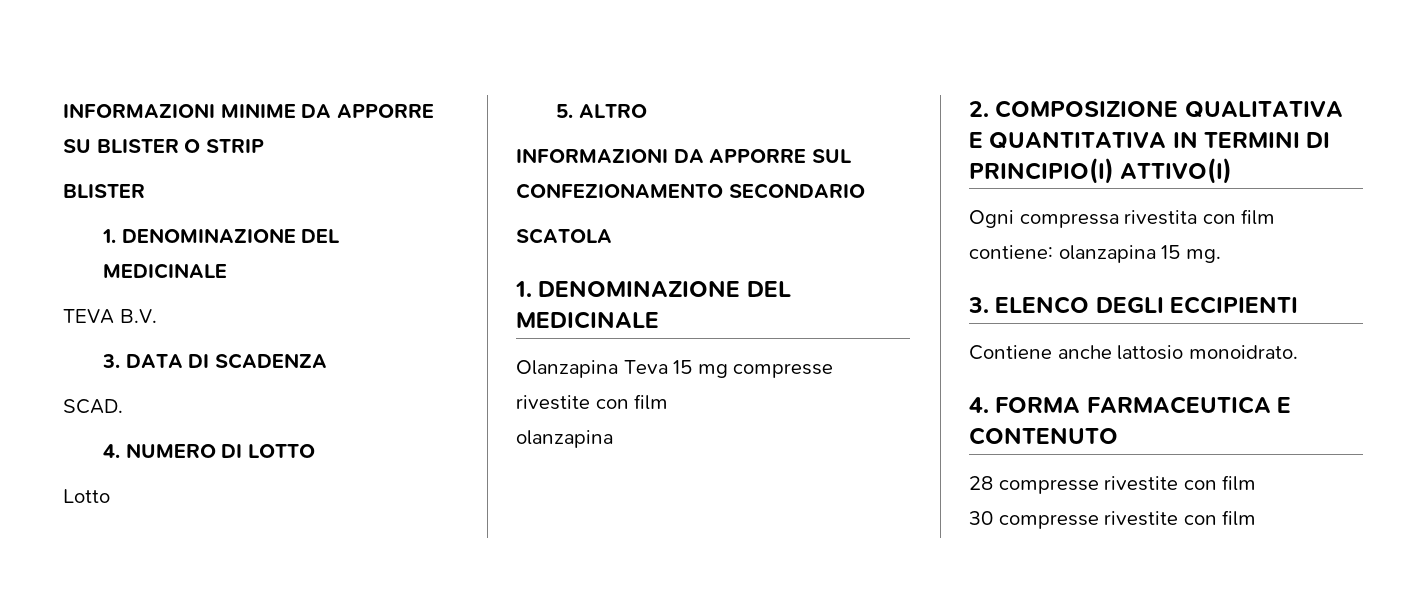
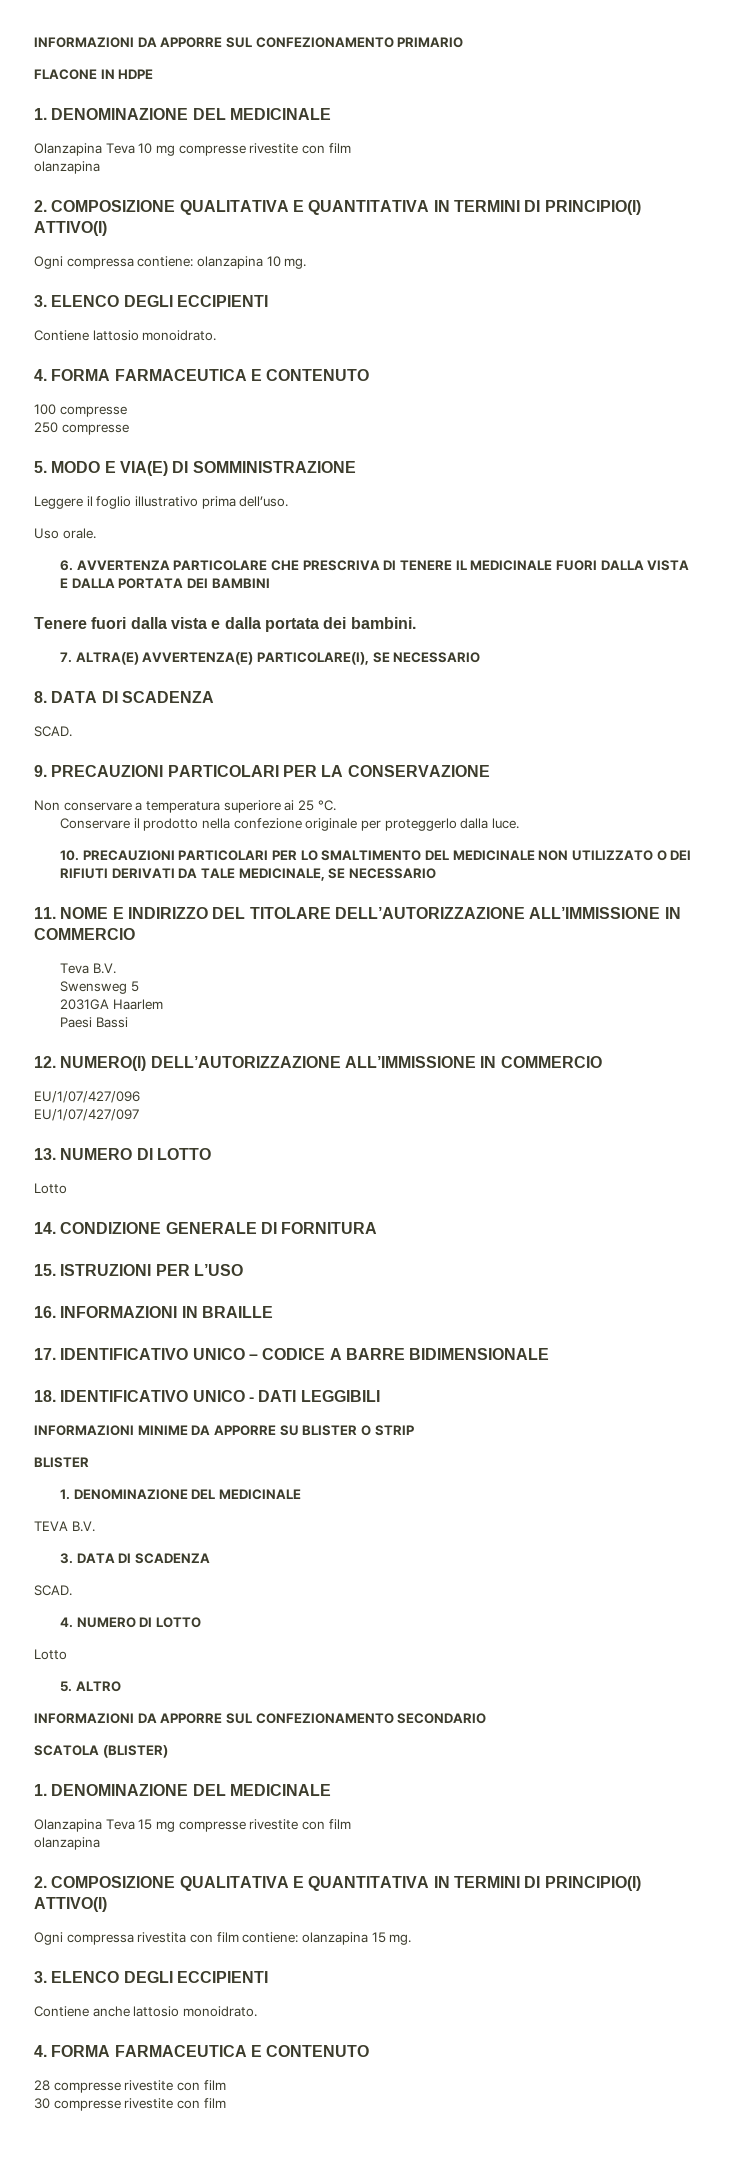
[63,103,215,118] INFORMAZIONI -> [34,37,464,48] [34,69,154,80] [34,108,331,120] [34,143,351,156] [34,161,100,174] [34,200,641,215] [34,221,107,236] [34,256,307,269] [34,295,268,307] [34,330,217,341] [34,369,370,381] [34,404,127,417] [34,422,129,435] [34,461,356,476] [34,496,289,509] [34,528,96,539] [60,560,690,571] [60,578,270,589] [34,617,416,632] [60,652,481,665] [34,691,214,703] [34,726,72,737] [34,765,490,777] [34,800,336,813] [60,818,519,831] [60,850,692,861] [60,868,437,881] [34,907,681,919] [34,928,135,940] [60,963,116,974] [60,981,139,994] [60,999,163,1010] [60,1017,128,1028] [34,1056,602,1071] [34,1091,140,1103] [34,1109,139,1121] [34,1148,211,1160] [34,1183,67,1194] [34,1222,378,1234] [34,1264,243,1276] [34,1306,273,1318] [34,1348,550,1360] [34,1390,380,1402] [34,1425,134,1436] INFORMAZIONI DA APPORRE SUL CONFEZIONAMENTO PRIMARIO // FLACONE IN HDPE // 1. DENOMINAZIONE DEL MEDICINALE // Olanzapina Teva 10 mg compresse rivestite con film // olanzapina // 2. COMPOSIZIONE QUALITATIVA E QUANTITATIVA IN TERMINI DI PRINCIPIO(I) ATTIVO(I) // Ogni compressa contiene: olanzapina 10 mg. // 3. ELENCO DEGLI ECCIPIENTI // Contiene lattosio monoidrato. // 4. FORMA FARMACEUTICA E CONTENUTO // 100 compresse // 250 compresse // 5. MODO E VIA(E) DI SOMMINISTRAZIONE // Leggere il foglio illustrativo prima dell’uso. // Uso orale. // 6. AVVERTENZA PARTICOLARE CHE PRESCRIVA DI TENERE IL MEDICINALE FUORI DALLA VISTA E DALLA PORTATA DEI BAMBINI // Tenere fuori dalla vista e dalla portata dei bambini. // 7. ALTRA(E) AVVERTENZA(E) PARTICOLARE(I), SE NECESSARIO // 8. DATA DI SCADENZA // SCAD. // 9. PRECAUZIONI PARTICOLARI PER LA CONSERVAZIONE // Non conservare a temperatura superiore ai 25 °C. // Conservare il prodotto nella confezione originale per proteggerlo dalla luce. // 10. PRECAUZIONI PARTICOLARI PER LO SMALTIMENTO DEL MEDICINALE NON UTILIZZATO O DEI RIFIUTI DERIVATI DA TALE MEDICINALE, SE NECESSARIO // 11. NOME E INDIRIZZO DEL TITOLARE DELL’AUTORIZZAZIONE ALL’IMMISSIONE IN COMMERCIO // Teva B.V. // Swensweg 5 // 2031GA Haarlem // Paesi Bassi // 12. NUMERO(I) DELL’AUTORIZZAZIONE ALL’IMMISSIONE IN COMMERCIO // EU/1/07/427/096 // EU/1/07/427/097 // 13. NUMERO DI LOTTO // Lotto // 14. CONDIZIONE GENERALE DI FORNITURA // 15. ISTRUZIONI PER L’USO // 16. INFORMAZIONI IN BRAILLE // 17. IDENTIFICATIVO UNICO – CODICE A BARRE BIDIMENSIONALE // 18. IDENTIFICATIVO UNICO - DATI LEGGIBILI // INFORMAZIONI
(612, 236) none -> [102,1745,168,1758] (BLISTER)

